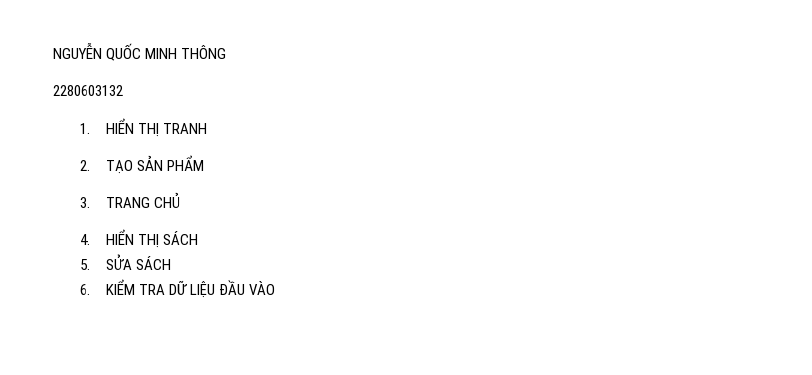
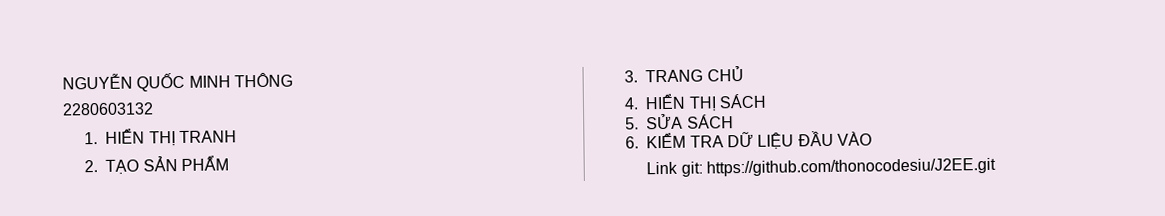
(276, 288) none -> [646,157,997,177] // Link git: https://github.com/thonocodesiu/J2EE.git

